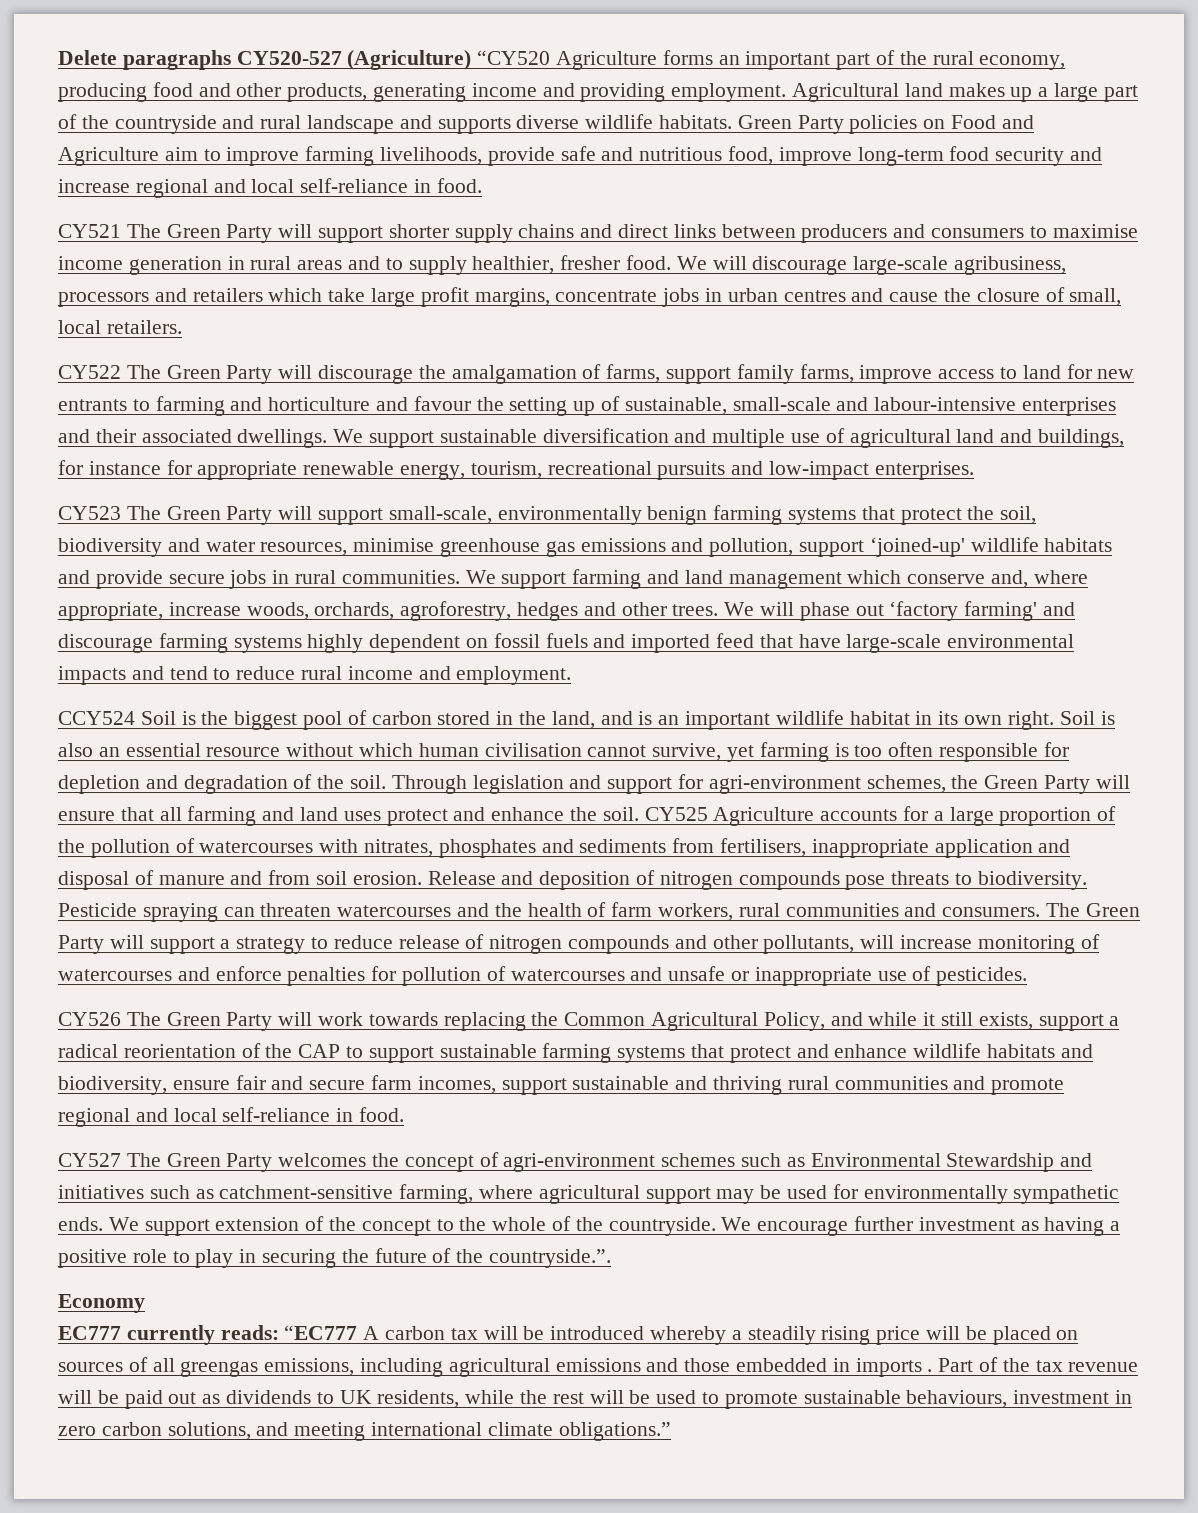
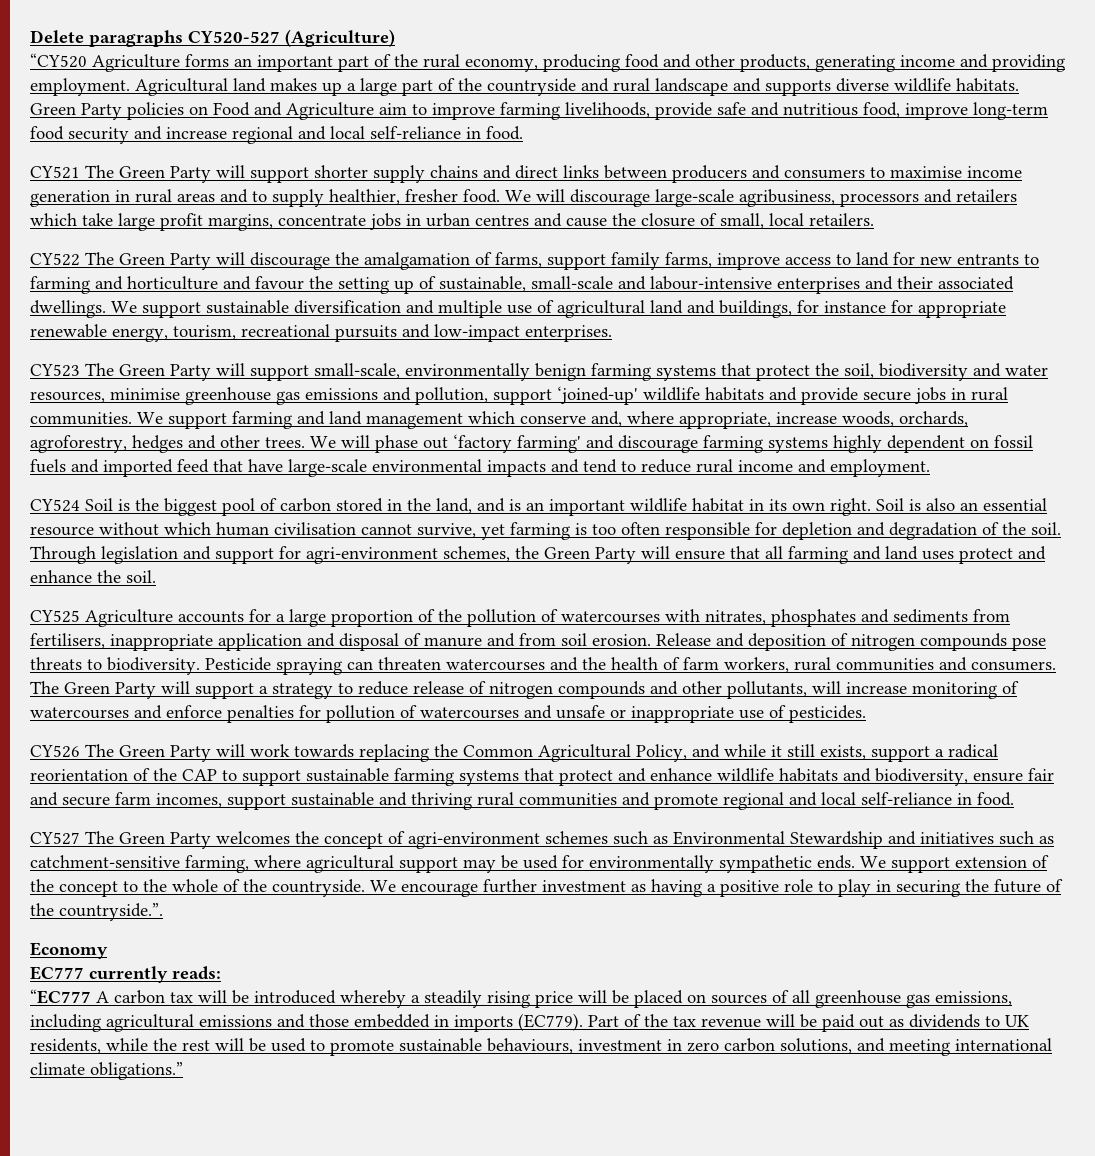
(472, 60) none -> (395, 38) //
[58,711,135,725] CCY524 -> [30,499,80,512] CY524
(639, 814) none -> (156, 576) //
(279, 1332) none -> (221, 973) //
[180,1361,259,1377] greengas -> [815,990,930,1008] greenhouse gas
[927,1369,933,1372] . -> [518,1013,583,1031] (EC779).

